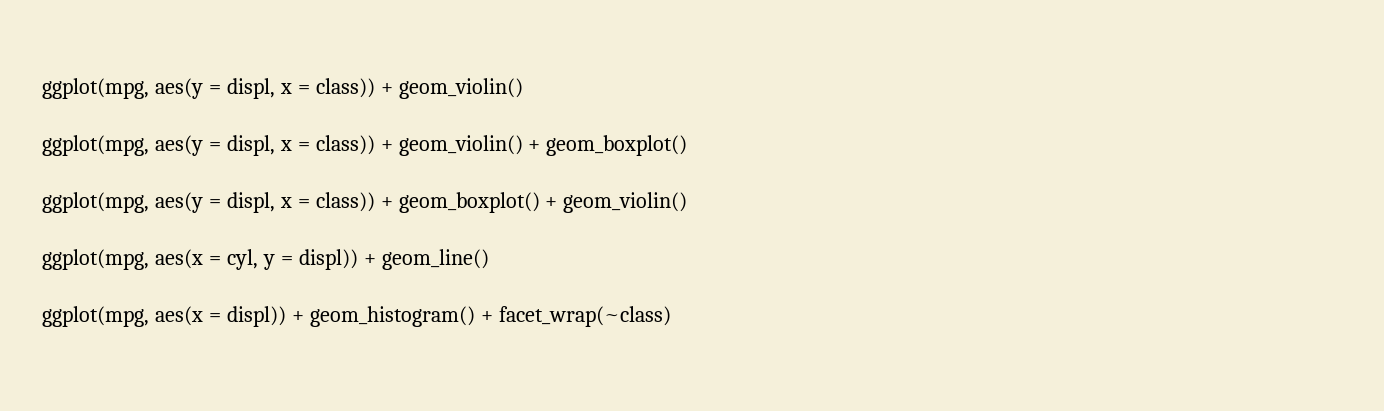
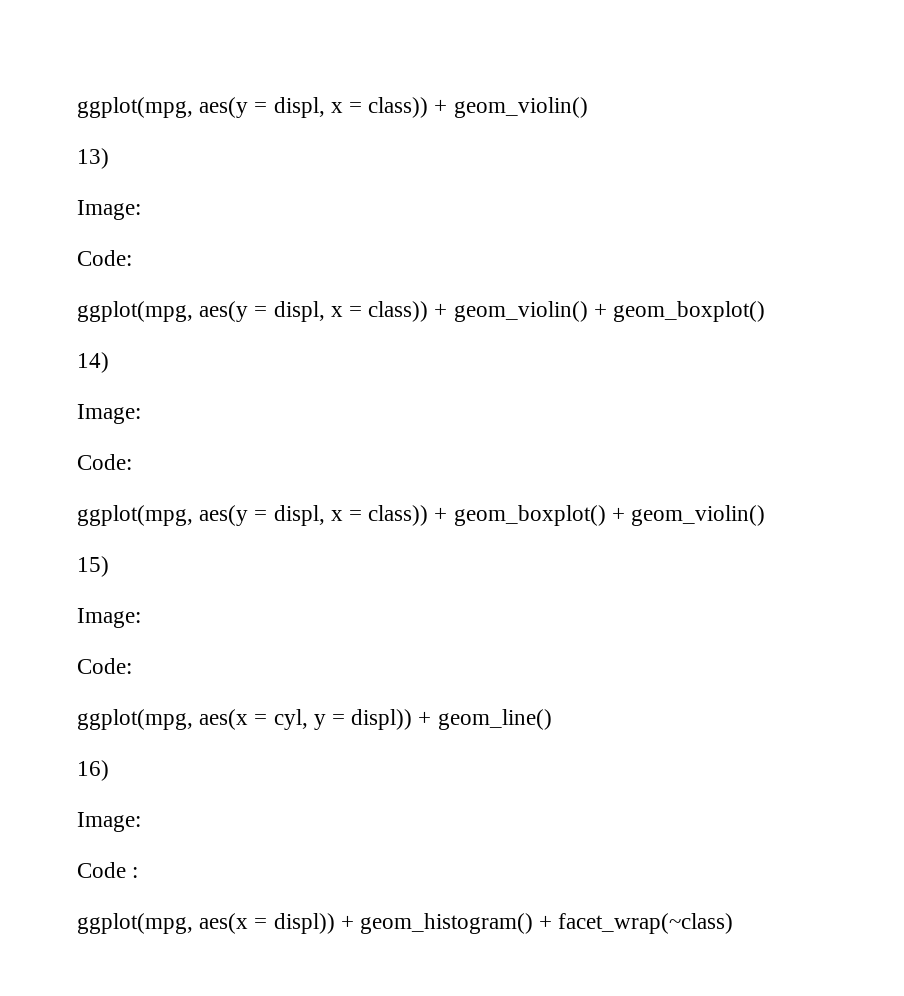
[42,78,523,99] ggplot(mpg, aes(y = displ, x = class)) + geom_violin() -> [77,97,588,118] [77,148,109,169] [77,200,141,220] [77,250,132,266] ggplot(mpg, aes(y = displ, x = class)) + geom_violin() // 13) // Image: // Code:
(688, 145) none -> [77,352,109,373] [77,404,141,424] [77,454,132,470] // 14) // Image: // Code:
(688, 202) none -> [77,556,109,577] [77,608,141,628] [77,658,132,674] // 15) // Image: // Code:
(489, 259) none -> [77,760,109,781] [77,812,141,832] [77,862,139,878] // 16) // Image: // Code :

